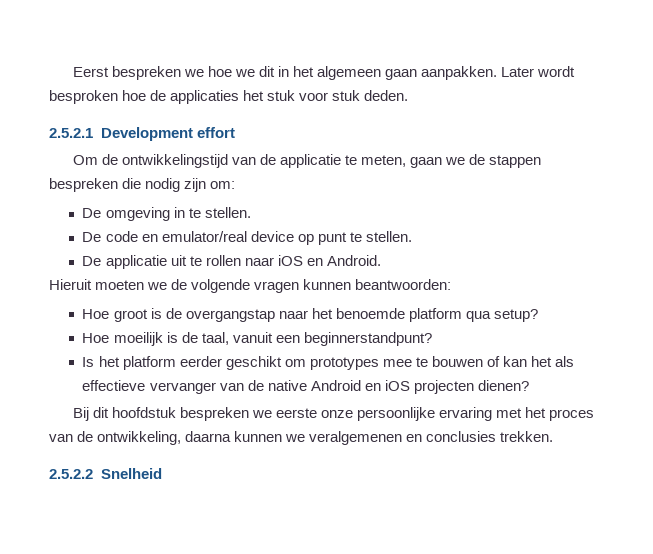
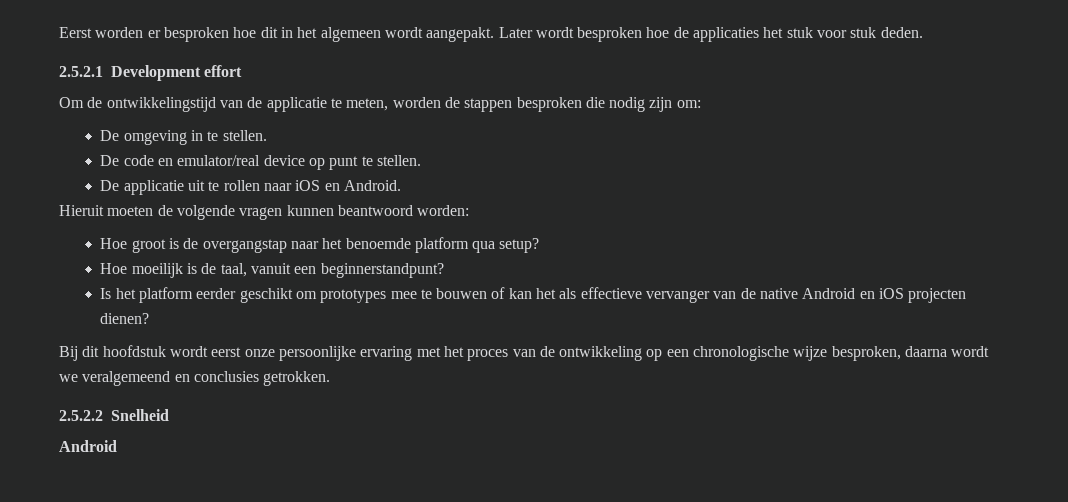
[111,66,255,80] bespreken we hoe we -> [95,27,257,42] worden er besproken hoe
[385,66,498,80] gaan aanpakken. -> [384,27,495,42] wordt aangepakt.
[410,157,466,168] gaan we -> [392,97,441,108] worden
[49,178,118,192] bespreken -> [516,97,582,112] besproken
[147,282,168,290] we -> (154, 211) none
[355,279,452,290] beantwoorden: -> [337,205,470,216] beantwoord worden:
[179,407,317,421] bespreken we eerste -> [169,346,242,357] wordt eerst
[97,431,403,445] ontwikkeling, daarna kunnen we veralgemenen -> [559,346,990,361] [59,371,171,386] ontwikkeling op een chronologische wijze besproken, daarna wordt we veralgemeend
[500,431,554,442] trekken. -> [263,371,331,386] getrokken.
(162, 473) none -> [59,440,117,452] // Android

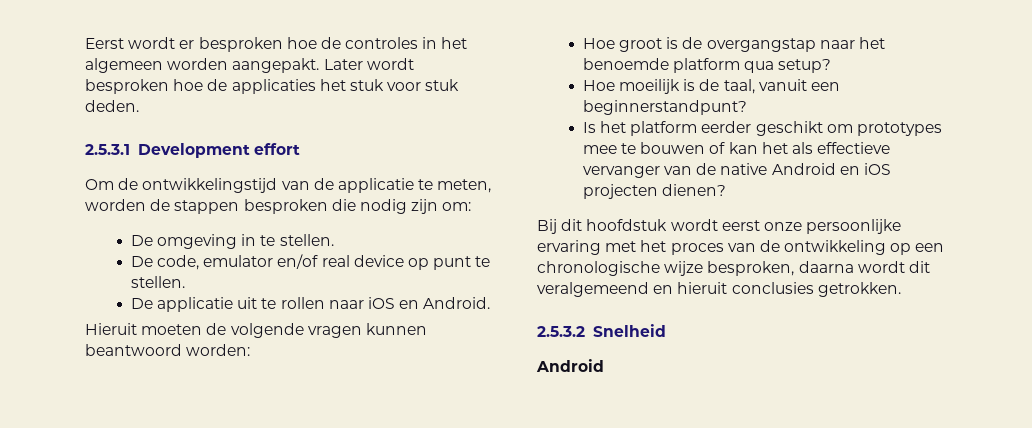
[95,27,144,38] worden -> [128,37,176,49] wordt
[260,27,278,38] dit -> [320,37,419,49] de controles
[384,27,423,38] wordt -> [167,58,229,70] worden
[59,66,103,77] 2.5.2.1 -> [85,144,130,155] 2.5.3.1
[123,155,261,166] code en emulator/real -> [157,254,350,270] code, emulator en/of real
[59,374,78,382] we -> [908,261,930,273] dit
(190, 378) none -> [677,282,728,294] hieruit
[59,410,103,421] 2.5.2.2 -> [537,326,585,337] 2.5.3.2

